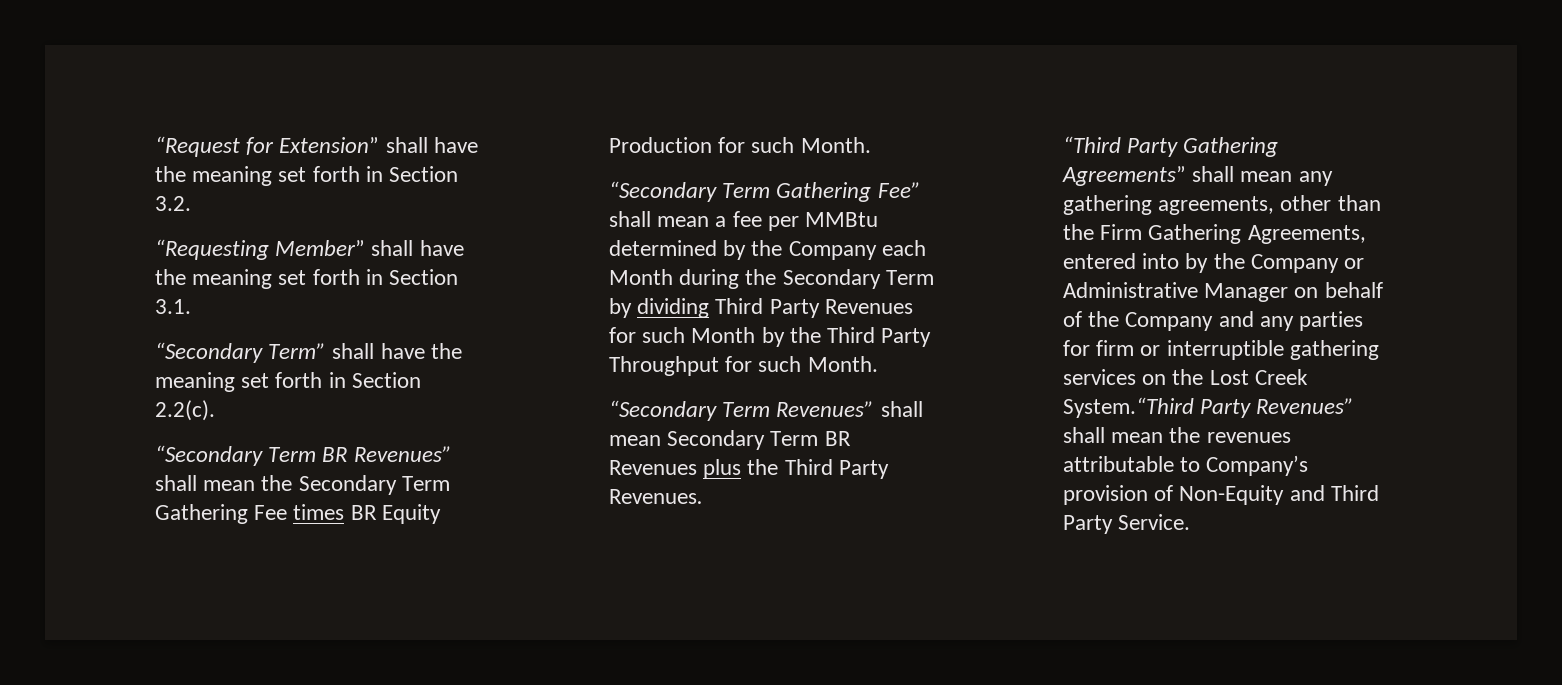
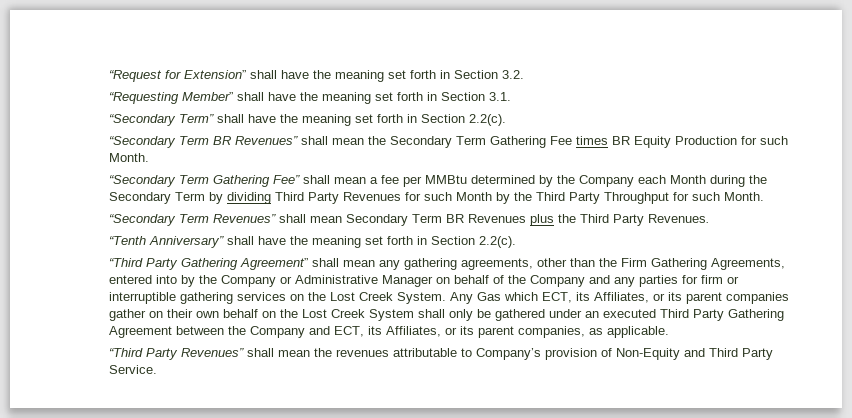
(703, 496) none -> [108,236,516,248] // “Tenth Anniversary” shall have the meaning set forth in Section 2.2(c).
[1061,166,1186,186] Agreements” -> [239,258,308,270] Agreement”
[1062,397,1194,418] System.“Third -> [396,292,789,304] [108,309,784,321] [108,326,669,338] [108,348,143,357] System. Any Gas which ECT, its Affiliates, or its parent companies gather on their own behalf on the Lost Creek System shall only be gathered under an executed Third Party Gathering Agreement between the Company and ECT, its Affiliates, or its parent companies, as applicable. // “Third

